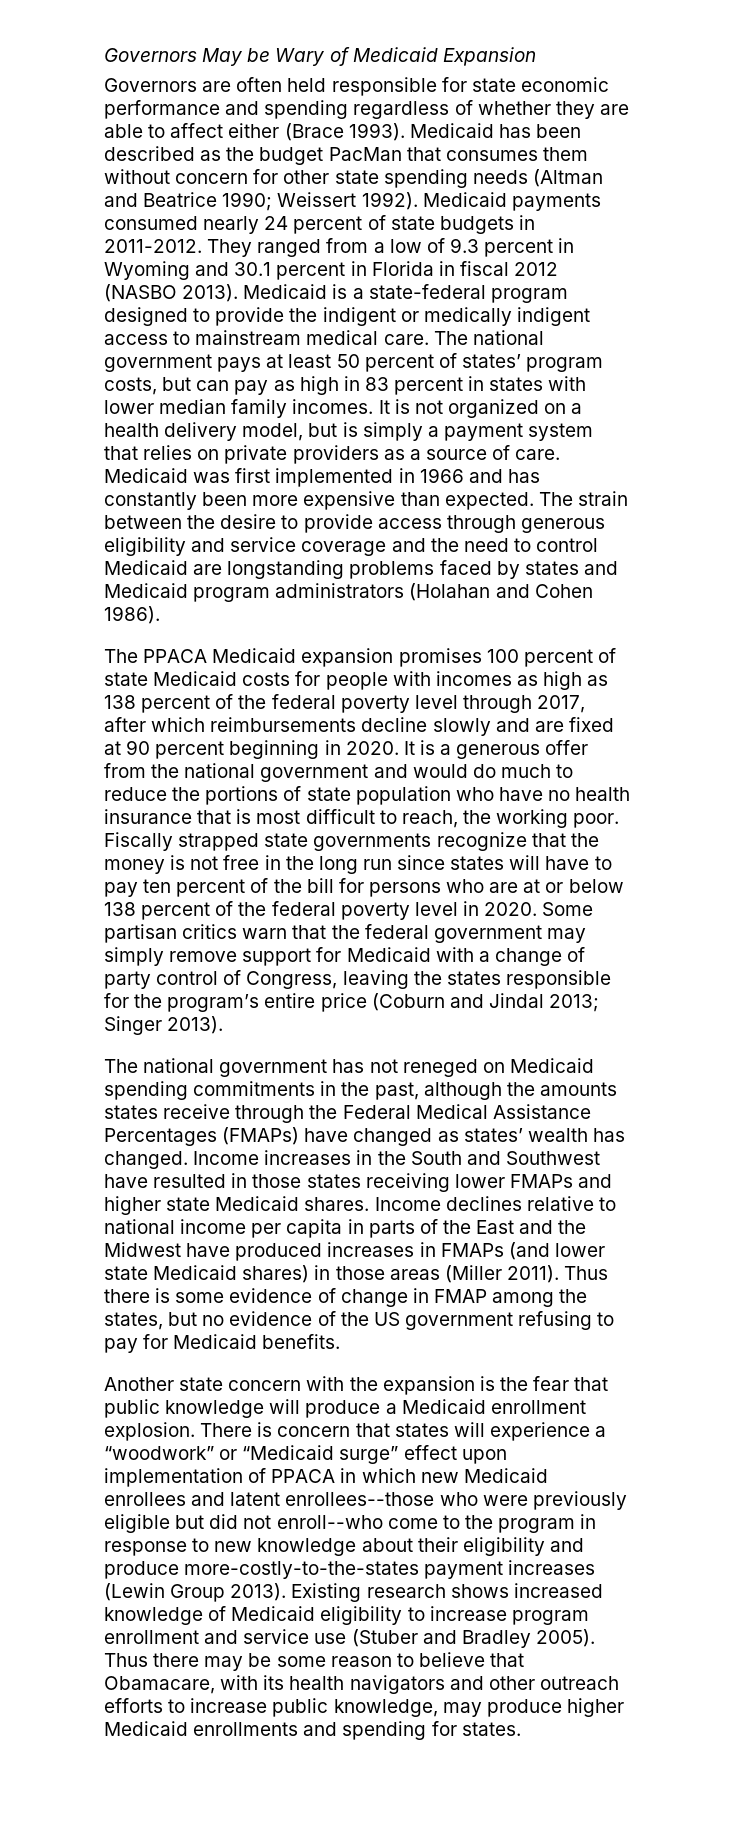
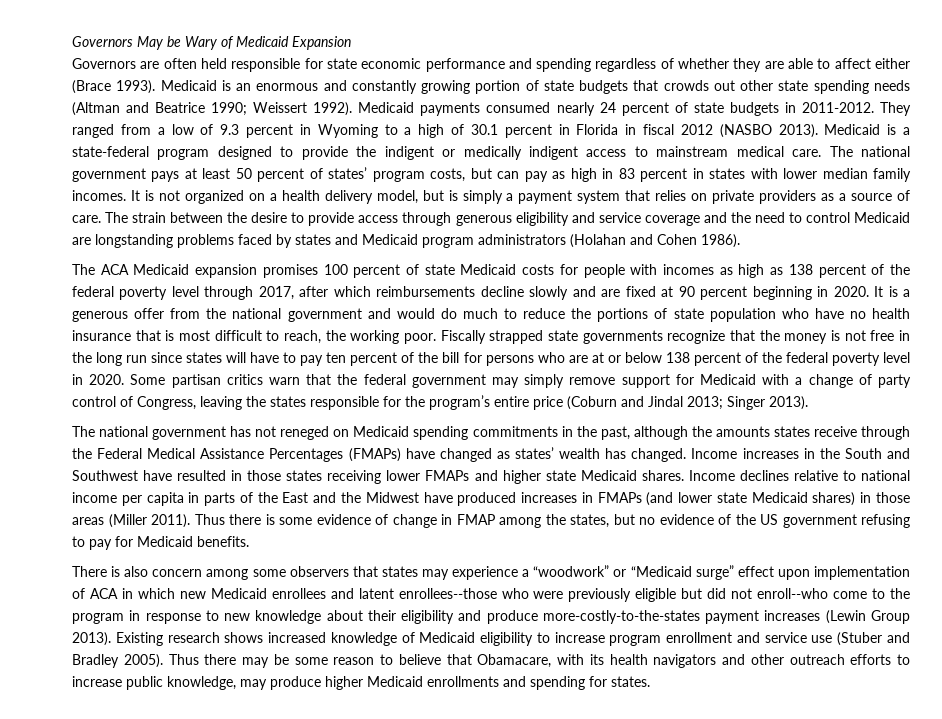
[498,124,582,138] [104,146,588,165] [104,169,279,184] has been described as the budget PacMan that consumes them without concern for -> [221,80,735,94] is an enormous and constantly growing portion of state budgets that crowds out
[195,262,230,276] and -> [384,124,464,138] to a high of
[104,468,540,487] [104,491,534,510] Medicaid was first implemented in 1966 and has constantly been more expensive than expected. -> (101, 219) none
[143,649,208,663] PPACA -> [100,264,129,275] ACA
[104,1376,609,1395] [104,1399,586,1418] [104,1422,351,1441] Another state concern with the expansion is the fear that public knowledge will produce a Medicaid enrollment explosion. There is concern -> [72,566,349,580] There is also concern among some observers
[453,1422,485,1437] will -> [421,569,449,580] may
[271,1469,336,1483] PPACA -> [89,588,118,599] ACA

